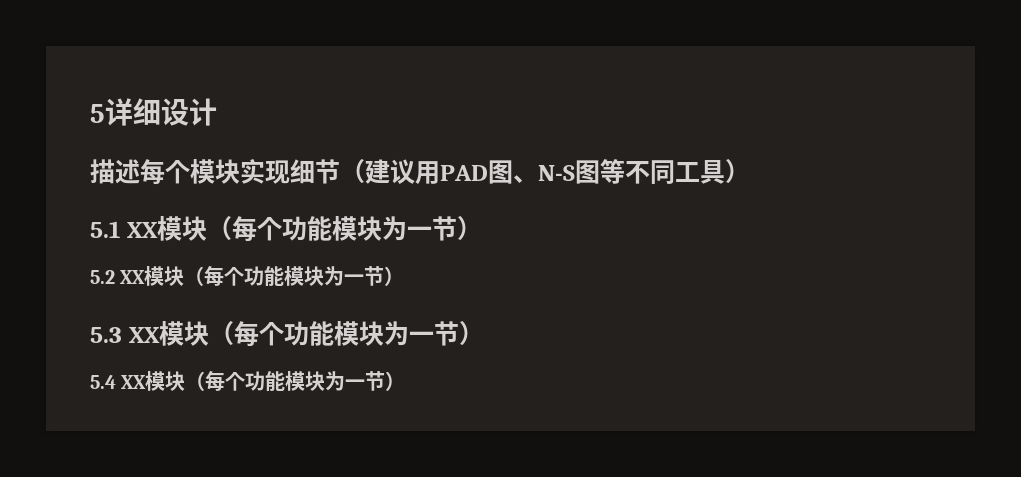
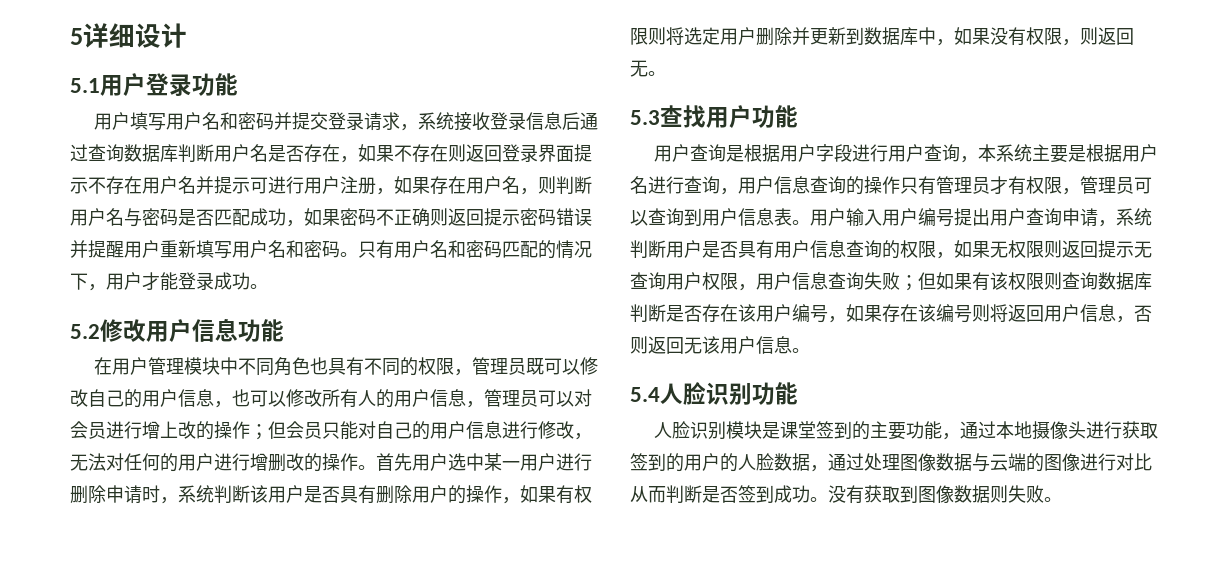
[90,159,750,185] [90,216,482,242] [90,265,405,286] [90,321,484,347] [90,370,406,391] 描述每个模块实现细节（建议用PAD图、N-S图等不同工具） // 5.1 XX模块（每个功能模块为一节） // 5.2 XX模块（每个功能模块为一节） // 5.3 XX模块（每个功能模块为一节） // 5.4 XX模块（每个功能模块为一节） -> [70,73,238,97] [94,112,599,131] [70,144,592,163] [70,176,592,195] [70,208,592,227] [70,240,592,259] [70,272,268,291] [70,318,284,342] [94,357,599,376] [70,389,592,408] [70,421,592,440] [70,453,592,472] [70,485,592,504] [630,27,1134,46] [630,60,666,77] [630,105,798,128] [654,144,1159,163] [630,176,1152,195] [630,208,1152,227] [630,240,1152,259] [630,272,1152,291] [630,304,1152,323] [630,336,810,354] [630,382,798,405] [654,421,1159,440] [630,453,1152,472] [630,485,1062,504] 5.1用户登录功能 // 用户填写用户名和密码并提交登录请求，系统接收登录信息后通过查询数据库判断用户名是否存在，如果不存在则返回登录界面提示不存在用户名并提示可进行用户注册，如果存在用户名，则判断用户名与密码是否匹配成功，如果密码不正确则返回提示密码错误并提醒用户重新填写用户名和密码。只有用户名和密码匹配的情况下，用户才能登录成功。 // 5.2修改用户信息功能 // 在用户管理模块中不同角色也具有不同的权限，管理员既可以修改自己的用户信息，也可以修改所有人的用户信息，管理员可以对会员进行增上改的操作；但会员只能对自己的用户信息进行修改，无法对任何的用户进行增删改的操作。首先用户选中某一用户进行删除申请时，系统判断该用户是否具有删除用户的操作，如果有权限则将选定用户删除并更新到数据库中，如果没有权限，则返回无。 // 5.3查找用户功能 // 用户查询是根据用户字段进行用户查询，本系统主要是根据用户名进行查询，用户信息查询的操作只有管理员才有权限，管理员可以查询到用户信息表。用户输入用户编号提出用户查询申请，系统判断用户是否具有用户信息查询的权限，如果无权限则返回提示无查询用户权限，用户信息查询失败；但如果有该权限则查询数据库判断是否存在该用户编号，如果存在该编号则将返回用户信息，否则返回无该用户信息。 // 5.4人脸识别功能 // 人脸识别模块是课堂签到的主要功能，通过本地摄像头进行获取签到的用户的人脸数据，通过处理图像数据与云端的图像进行对比从而判断是否签到成功。没有获取到图像数据则失败。

